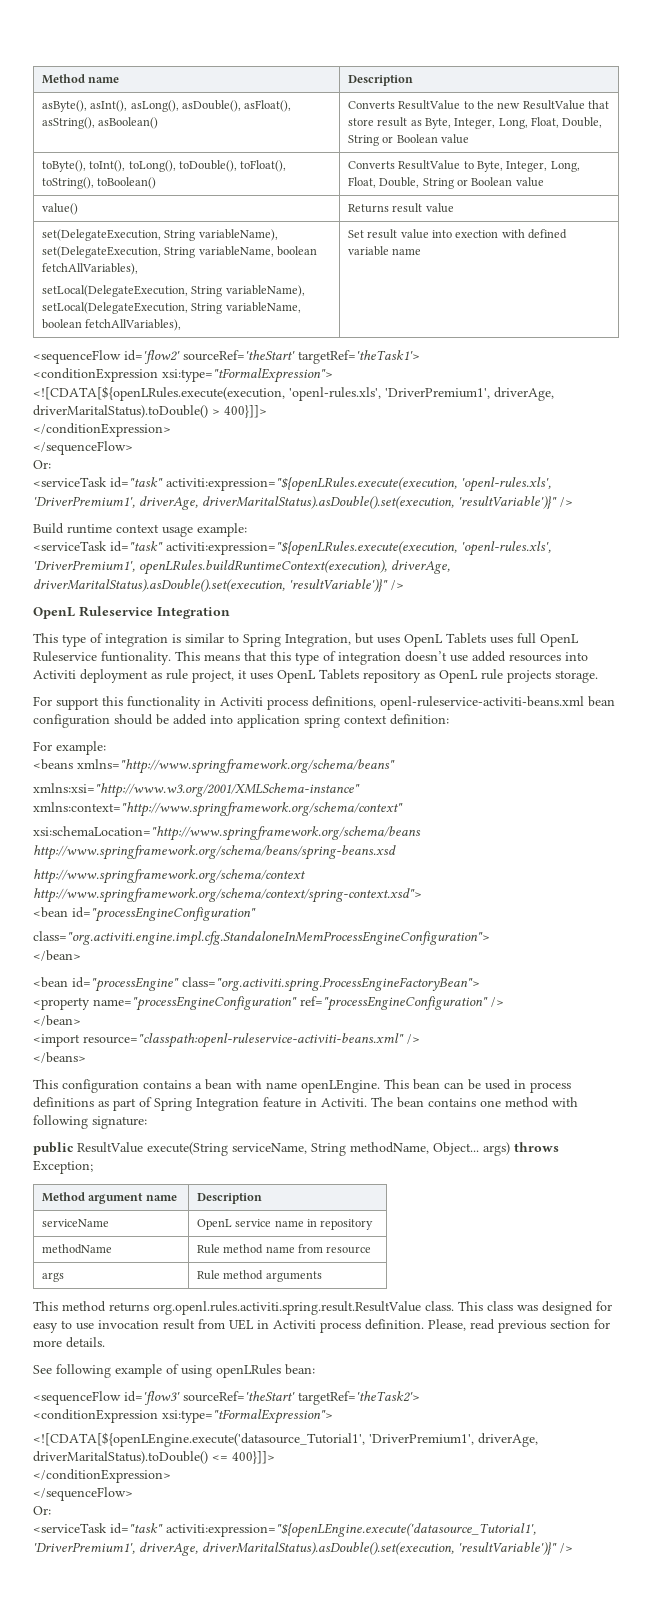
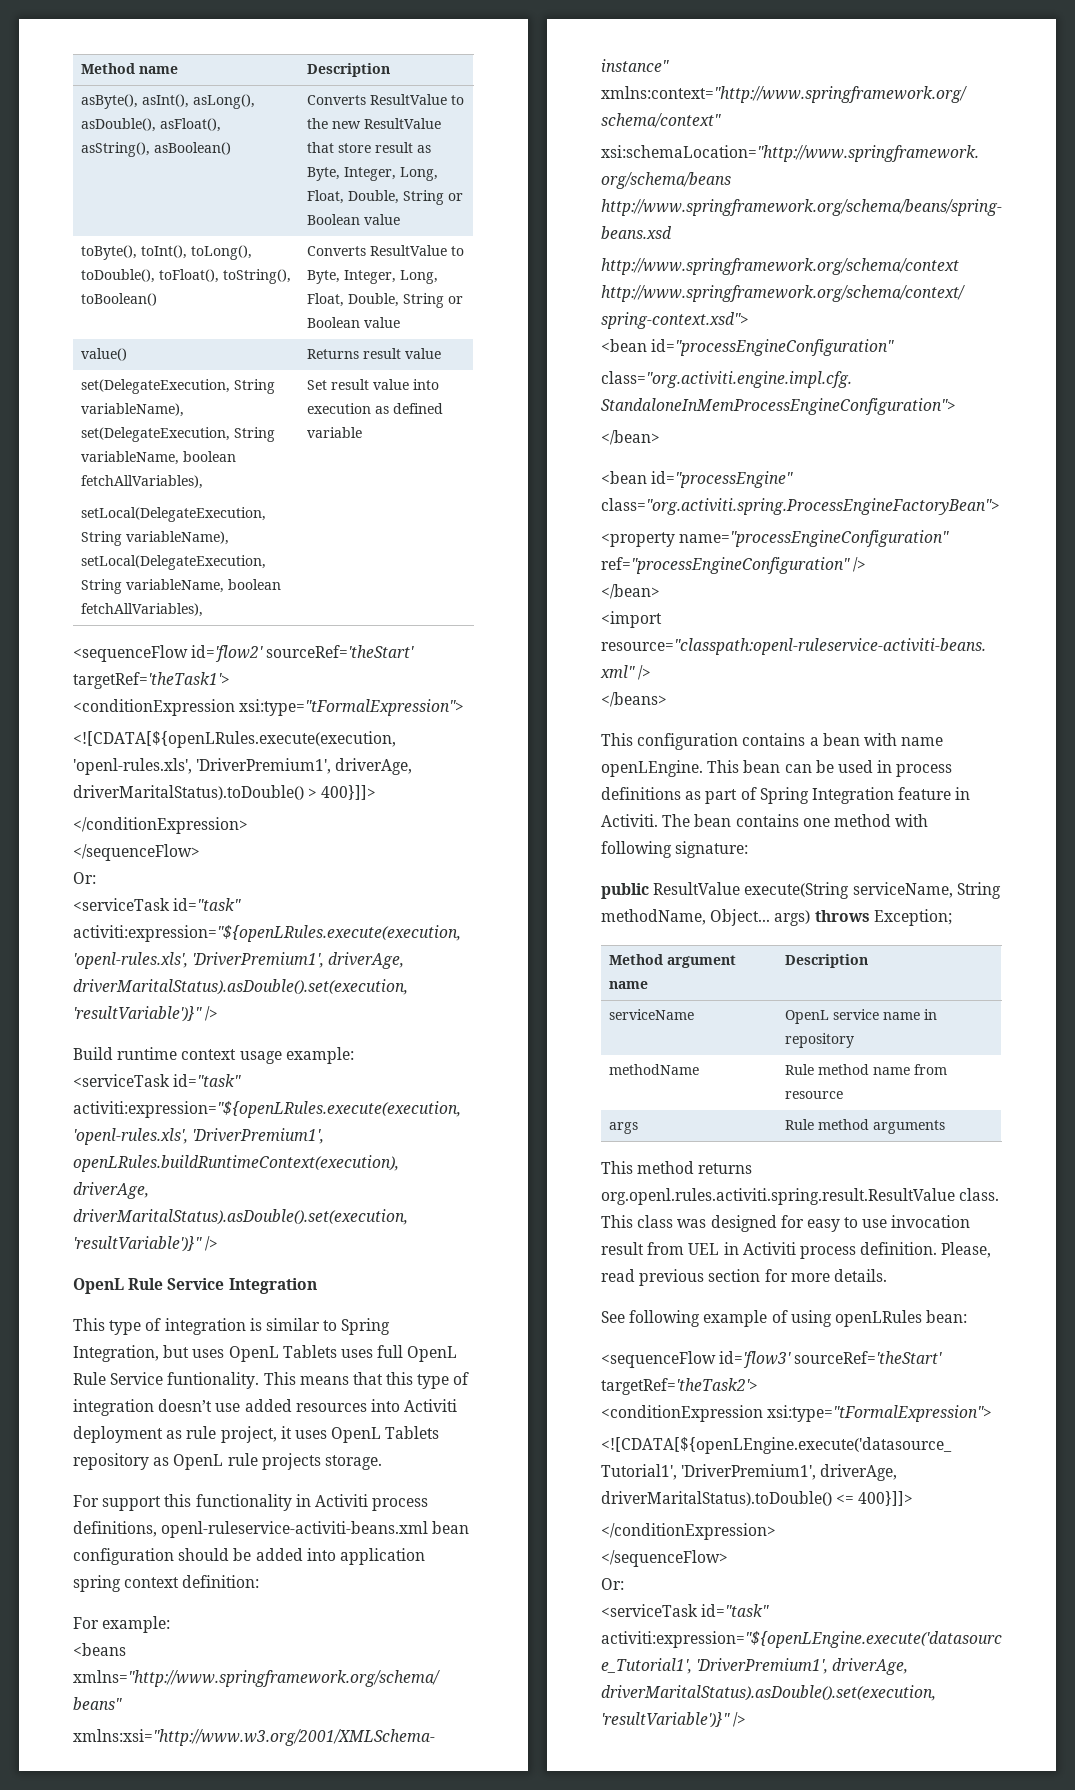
[455,229,525,238] exection with -> [307,403,390,414] execution as
[392,248,422,255] name -> (363, 432) none
[79,606,153,617] Ruleservice -> [128,1278,225,1290] Rule Service
[33,651,97,662] Ruleservice -> [73,1372,164,1385] Rule Service

